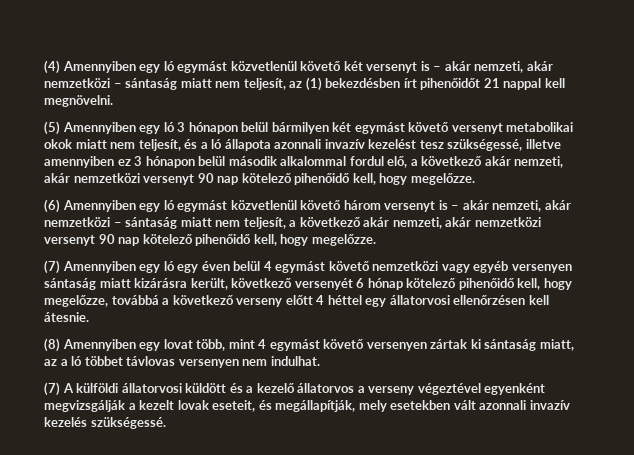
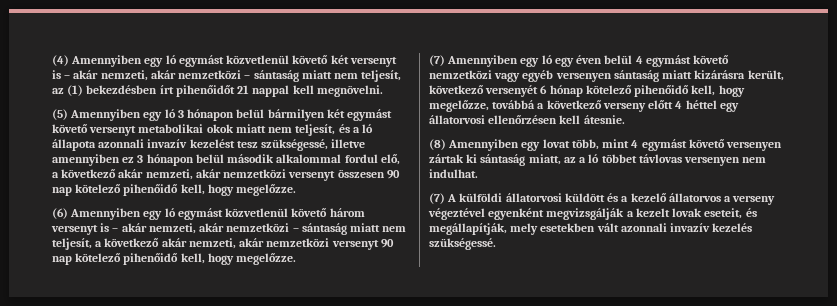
(195, 179) none -> [337,170,385,178] összesen

